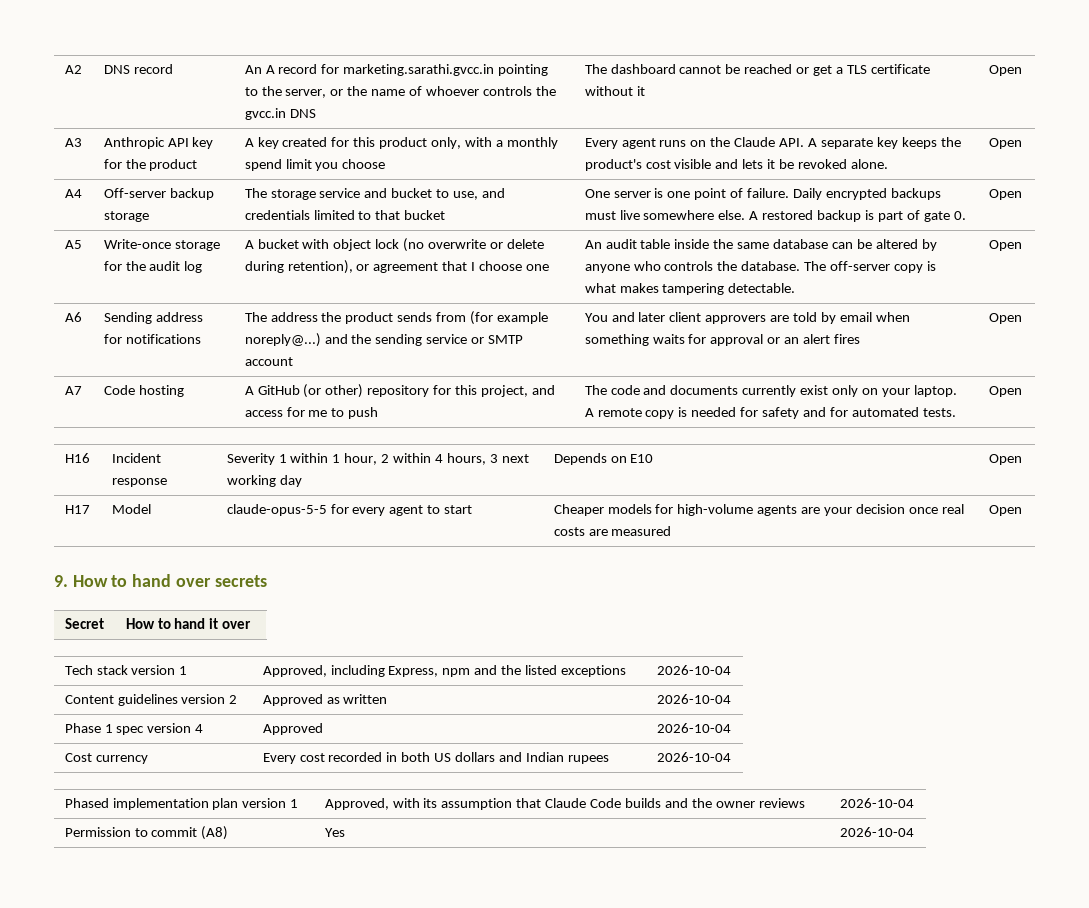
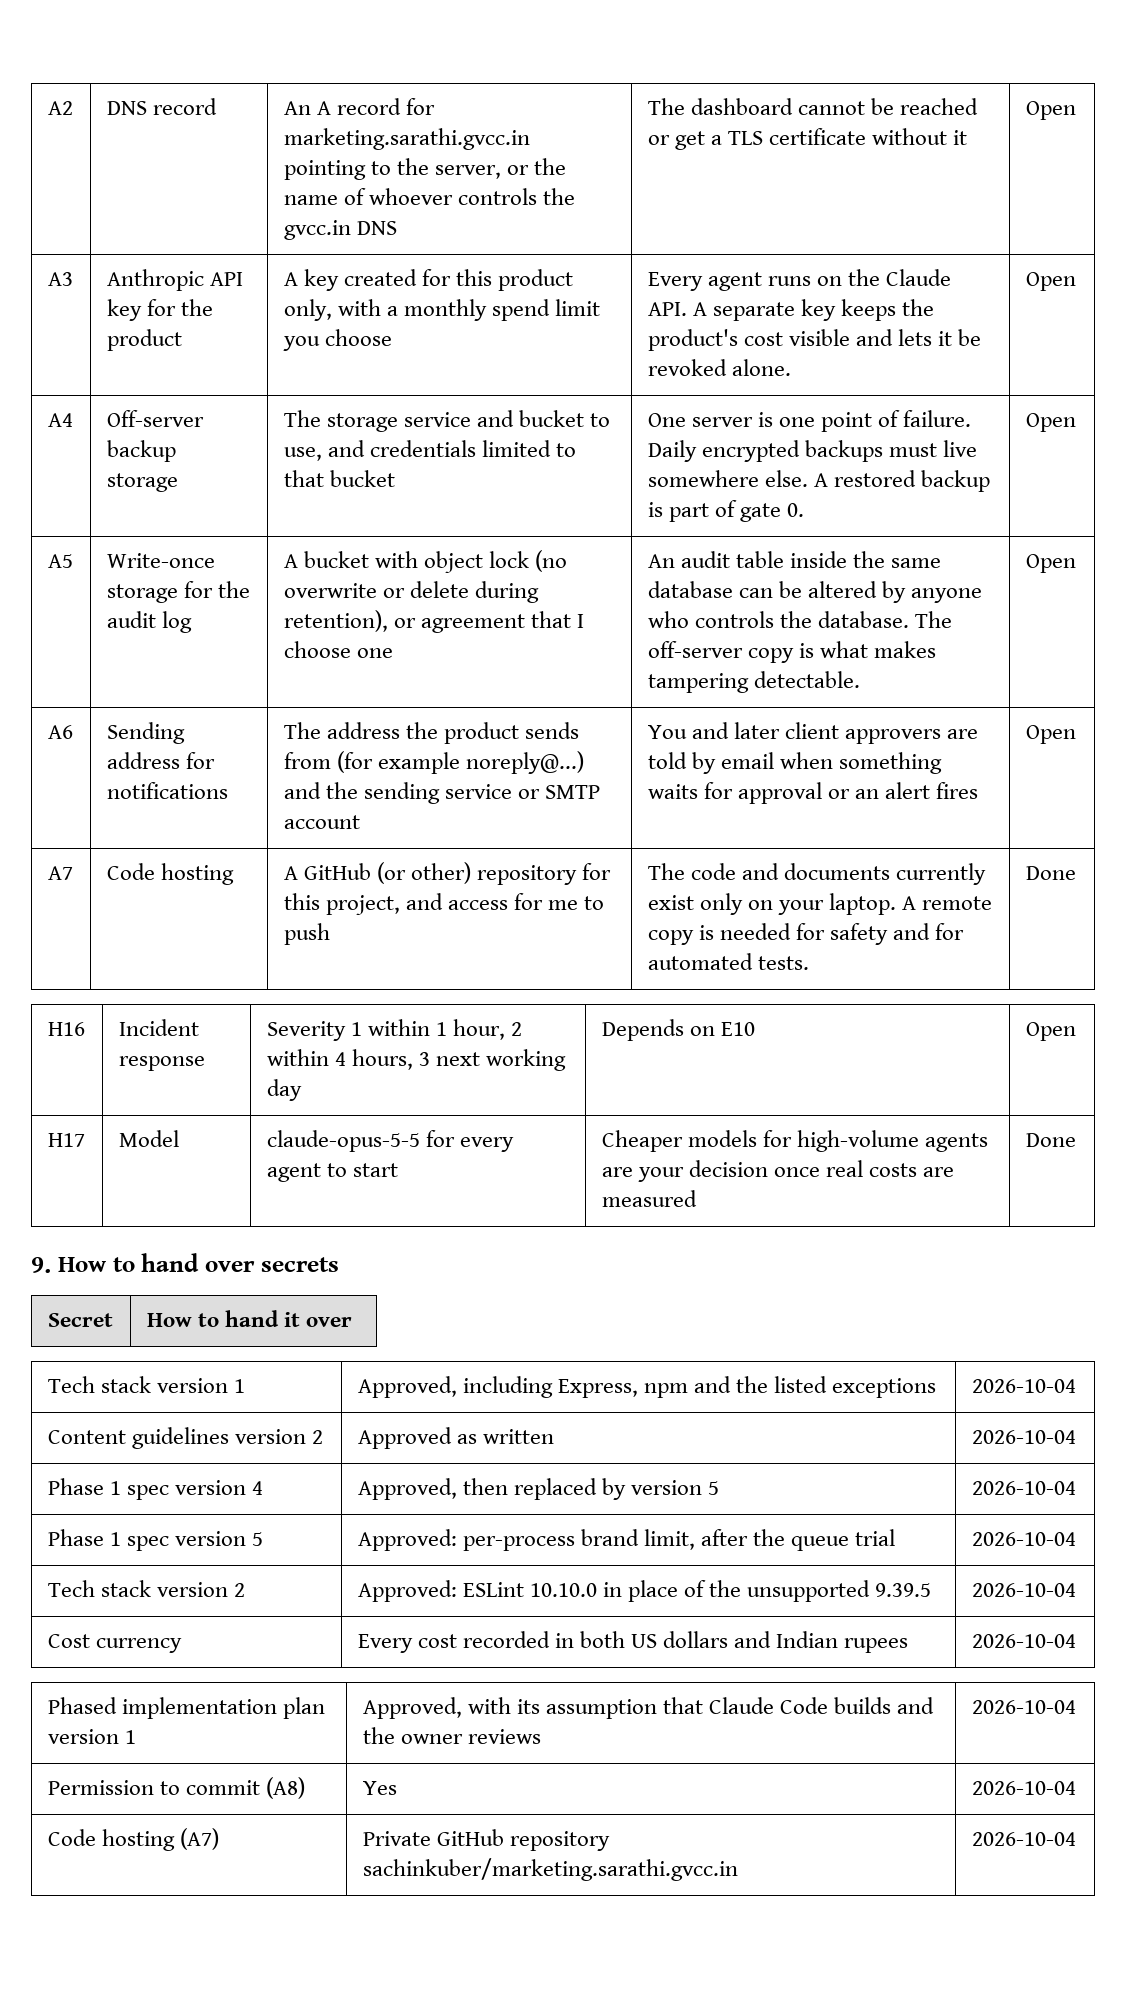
[988,386,1022,397] Open -> [1025,866,1076,880] Done
[988,505,1022,516] Open -> [1025,1133,1076,1147] Done
[262,723,323,735] Approved -> [357,1478,719,1500] [971,1481,1076,1495] [47,1529,263,1551] [357,1529,896,1551] [971,1532,1076,1546] [47,1580,245,1597] [357,1580,932,1602] Approved, then replaced by version 5 | 2026-10-04 // Phase 1 spec version 5 | Approved: per-process brand limit, after the queue trial | 2026-10-04 // Tech stack version 2 | Approved: ESLint 10.10.0 in place of the unsupported 9.39.5
(914, 832) none -> [47,1828,219,1851] [362,1829,610,1851] [362,1858,738,1881] [971,1832,1076,1846] // Code hosting (A7) | Private GitHub repository sachinkuber/marketing.sarathi.gvcc.in | 2026-10-04

